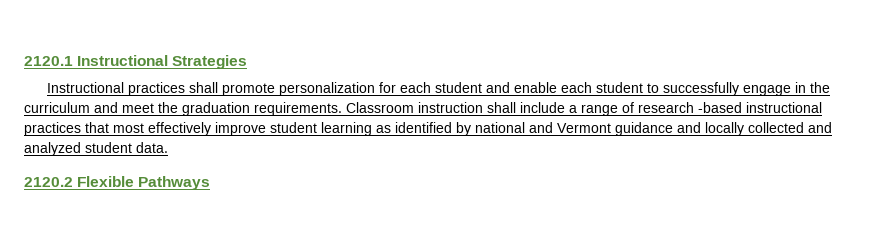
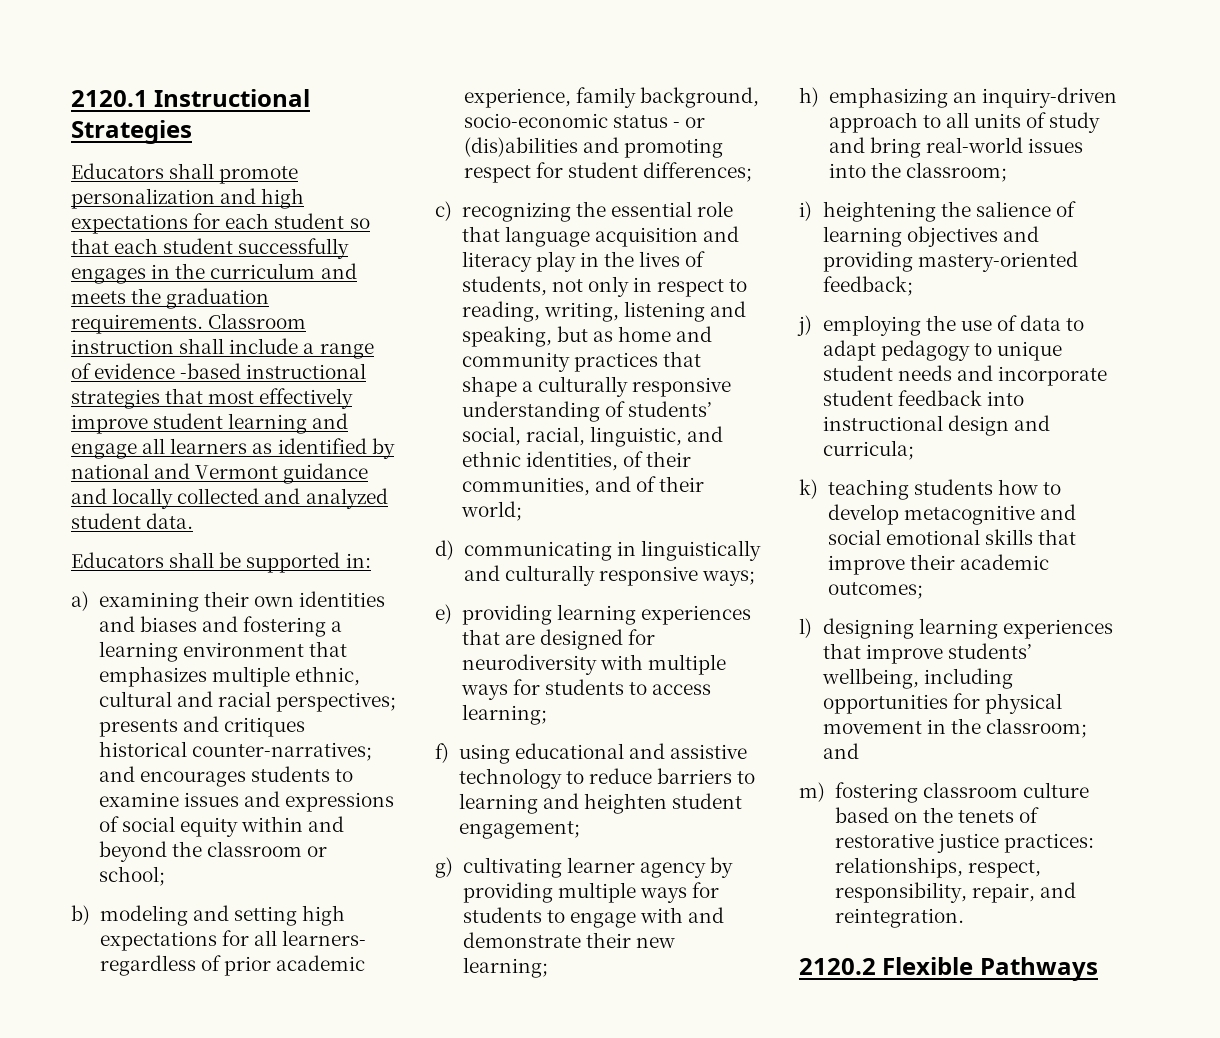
[46,82,185,96] Instructional practices -> [71,163,164,179] Educators
[378,82,791,96] for each student and enable each student to successfully engage -> [220,188,305,209] [71,213,370,234] [71,238,350,259] [71,268,146,284] and high expectations for each student so that each student successfully engages
[122,103,154,113] meet -> [71,291,126,304] meets
[638,102,694,113] research -> [94,363,176,379] evidence
[24,122,81,136] practices -> [71,389,160,409] strategies
(372, 129) none -> [312,413,349,429] [71,438,248,459] and engage all learners
(168, 147) none -> [71,552,371,573] [71,591,385,612] [98,616,343,637] [98,641,347,662] [98,666,360,687] [98,691,396,712] [98,716,305,737] [98,741,372,761] [98,766,353,787] [98,791,394,812] [98,816,345,837] [98,841,327,862] [98,866,165,886] [71,905,345,926] [99,930,366,951] [99,955,365,976] [463,87,759,108] [463,113,705,128] [463,137,723,158] [463,162,752,183] [435,201,733,222] [461,226,739,247] [461,251,706,272] [461,276,748,297] [461,301,746,322] [461,326,713,347] [461,351,701,372] [461,376,731,397] [461,401,711,422] [461,426,723,447] [461,451,691,471] [461,476,704,496] [460,501,522,521] [435,540,761,561] [463,565,755,586] [435,604,751,625] [461,629,655,650] [461,654,726,675] [460,679,712,700] [461,704,547,725] [435,743,748,764] [458,768,756,789] [458,793,743,814] [458,821,580,839] [435,857,733,878] [462,882,719,903] [462,907,725,928] [462,932,675,948] [462,957,548,978] [799,87,1117,108] [828,112,1101,133] [828,137,1083,158] [828,162,1007,182] [799,201,1077,222] [822,226,1040,247] [822,251,1078,272] [822,276,913,296] [797,315,1085,336] [822,340,1063,361] [822,365,1108,386] [822,390,1025,406] [822,415,1051,436] [822,440,914,460] [799,479,1061,500] [827,504,1076,525] [827,529,1076,545] [827,554,1049,575] [827,582,923,599] [799,618,1114,639] [822,643,1032,664] [821,668,1013,689] [822,693,1063,714] [822,718,1088,738] [822,743,859,759] [799,782,1089,803] [834,807,1040,823] [834,833,1094,853] [834,857,1041,878] [834,882,1076,903] [834,908,964,928] // Educators shall be supported in: // a) examining their own identities and biases and fostering a learning environment that emphasizes multiple ethnic, cultural and racial perspectives; presents and critiques historical counter-narratives; and encourages students to examine issues and expressions of social equity within and beyond the classroom or school; // b) modeling and setting high expectations for all learners- regardless of prior academic experience, family background, socio-economic status - or (dis)abilities and promoting respect for student differences; // c) recognizing the essential role that language acquisition and literacy play in the lives of students, not only in respect to reading, writing, listening and speaking, but as home and community practices that shape a culturally responsive understanding of students’ social, racial, linguistic, and ethnic identities, of their communities, and of their world; // d) communicating in linguistically and culturally responsive ways; // e) providing learning experiences that are designed for neurodiversity with multiple ways for students to access learning; // f) using educational and assistive technology to reduce barriers to learning and heighten student engagement; // g) cultivating learner agency by providing multiple ways for students to engage with and demonstrate their new learning; // h) emphasizing an inquiry-driven approach to all units of study and bring real-world issues into the classroom; // i) heightening the salience of learning objectives and providing mastery-oriented feedback; // j) employing the use of data to adapt pedagogy to unique student needs and incorporate student feedback into instructional design and curricula; // k) teaching students how to develop metacognitive and social emotional skills that improve their academic outcomes; // l) designing learning experiences that improve students’ wellbeing, including opportunities for physical movement in the classroom; and // m) fostering classroom culture based on the tenets of restorative justice practices: relationships, respect, responsibility, repair, and reintegration.

